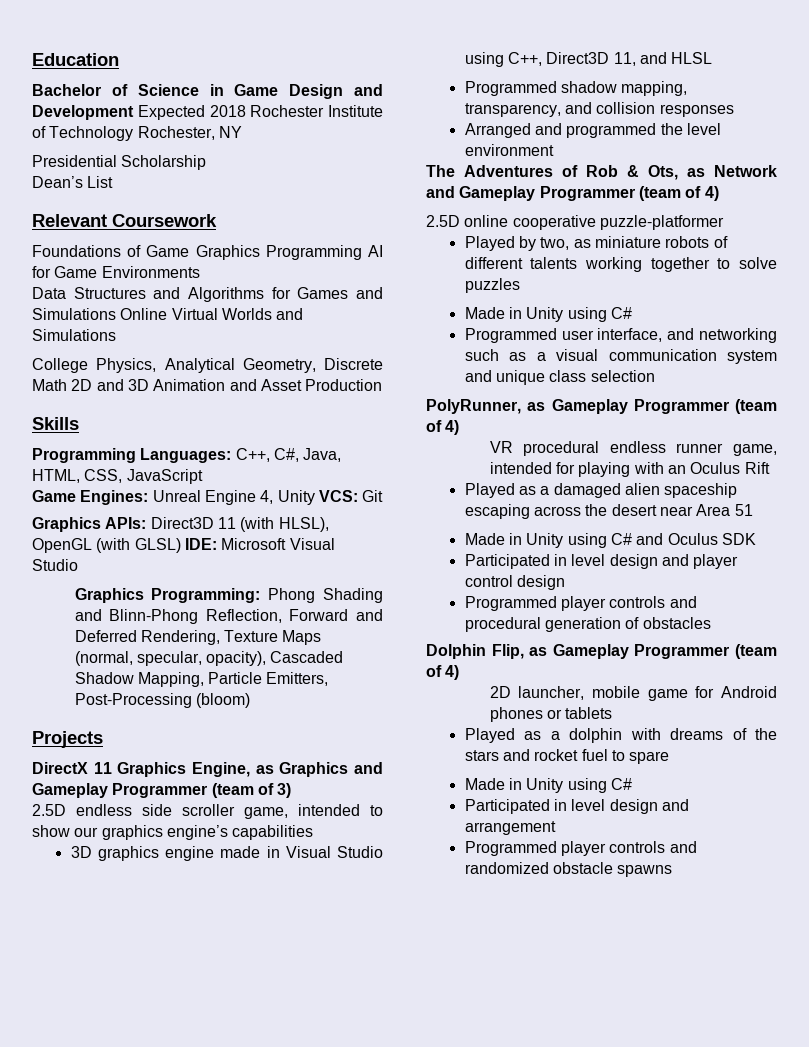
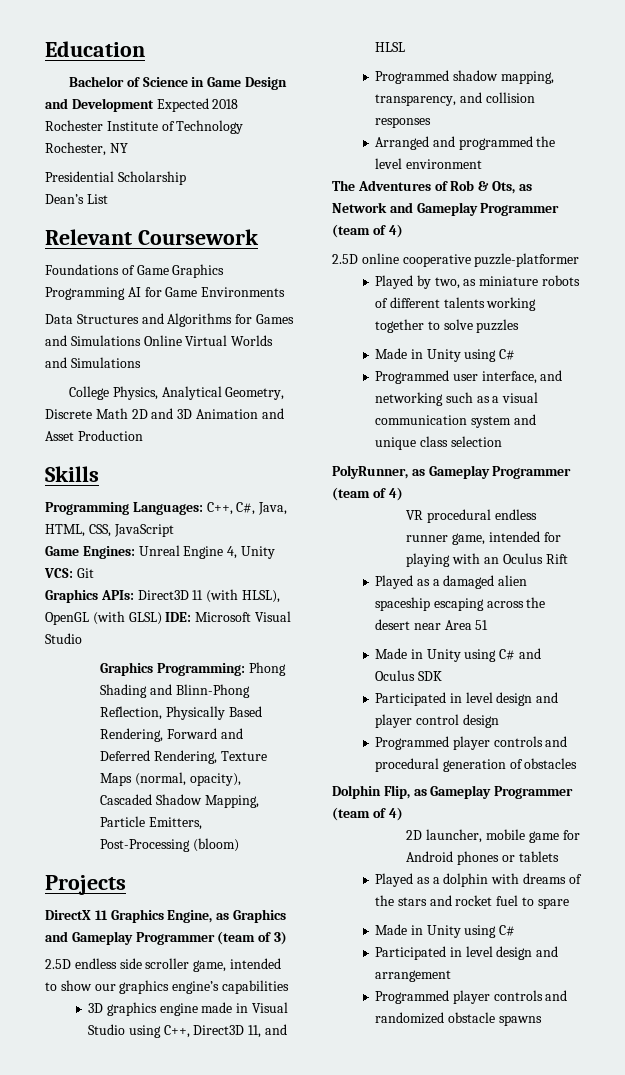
(282, 616) none -> [166,706,263,720] [100,728,164,742] Physically Based Rendering,
[136,651,202,666] specular, -> (187, 779) none

